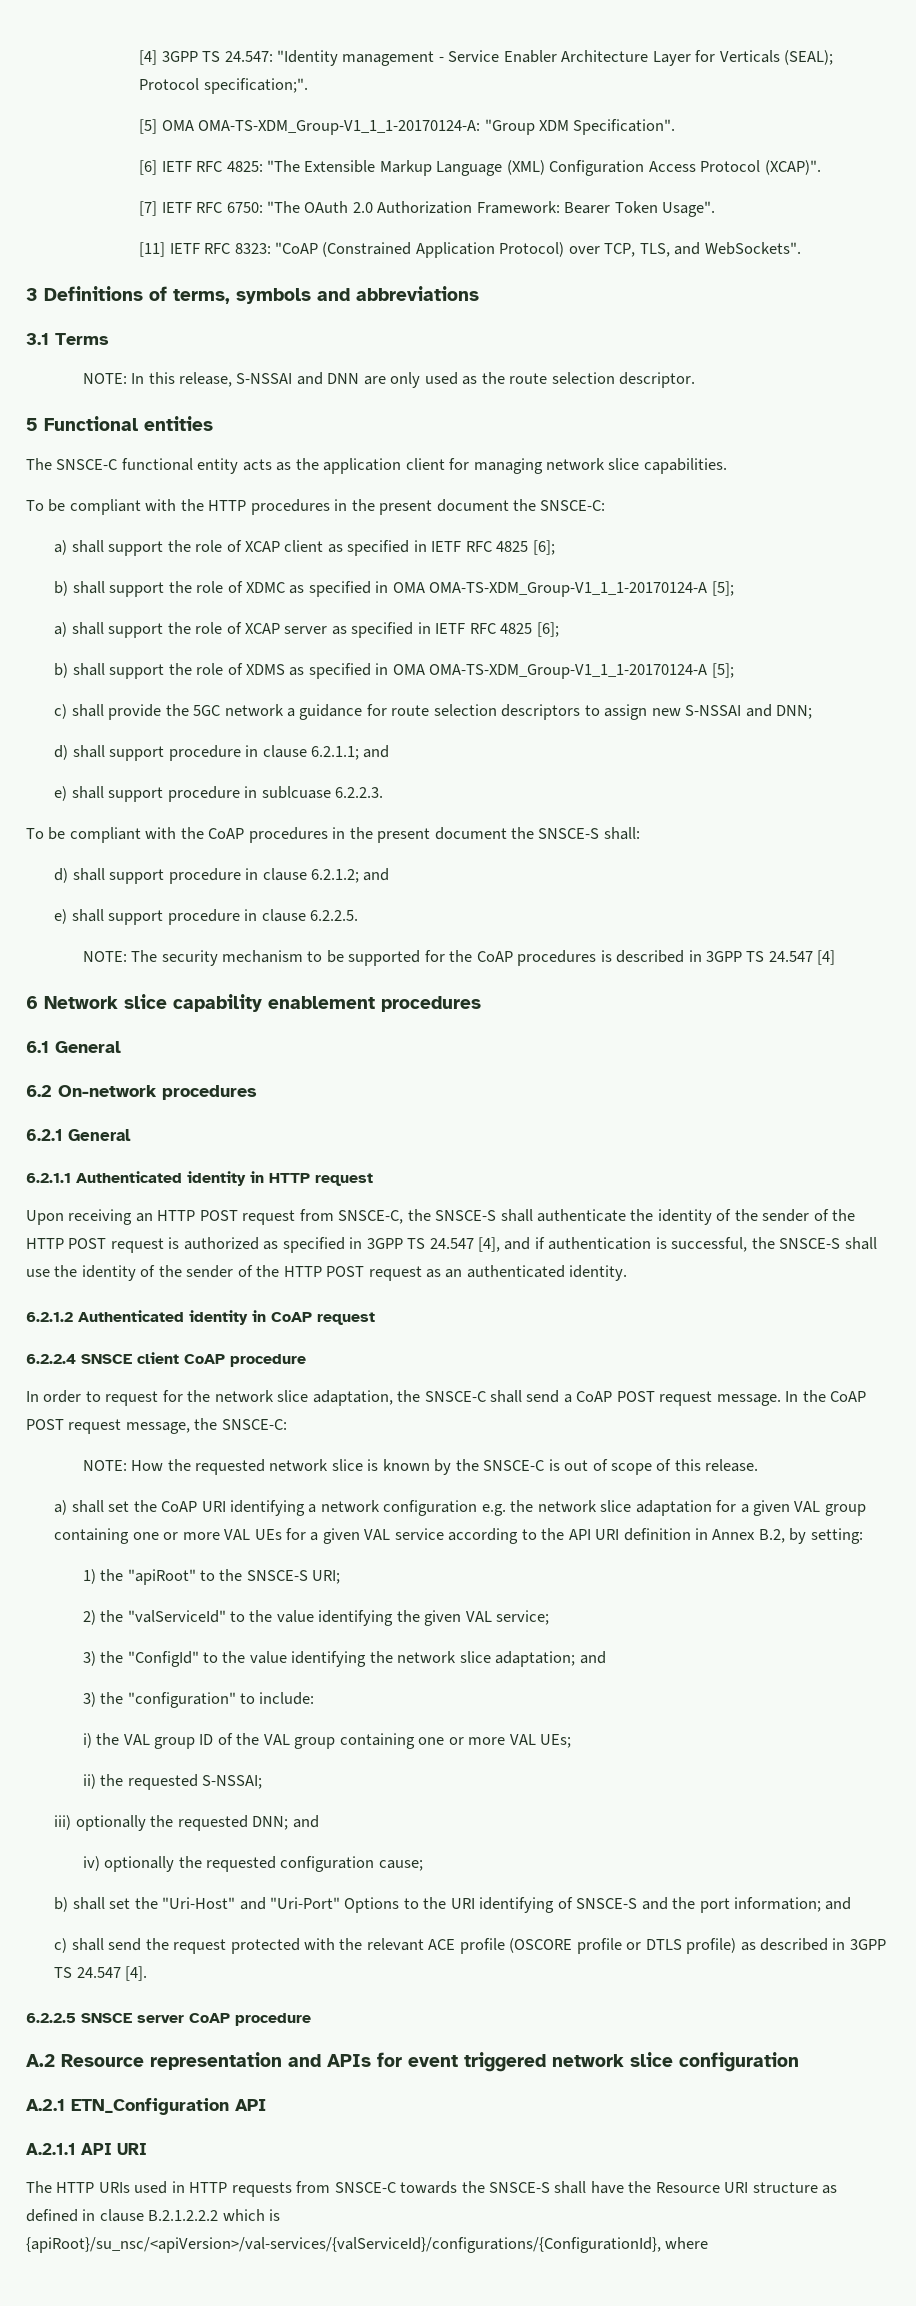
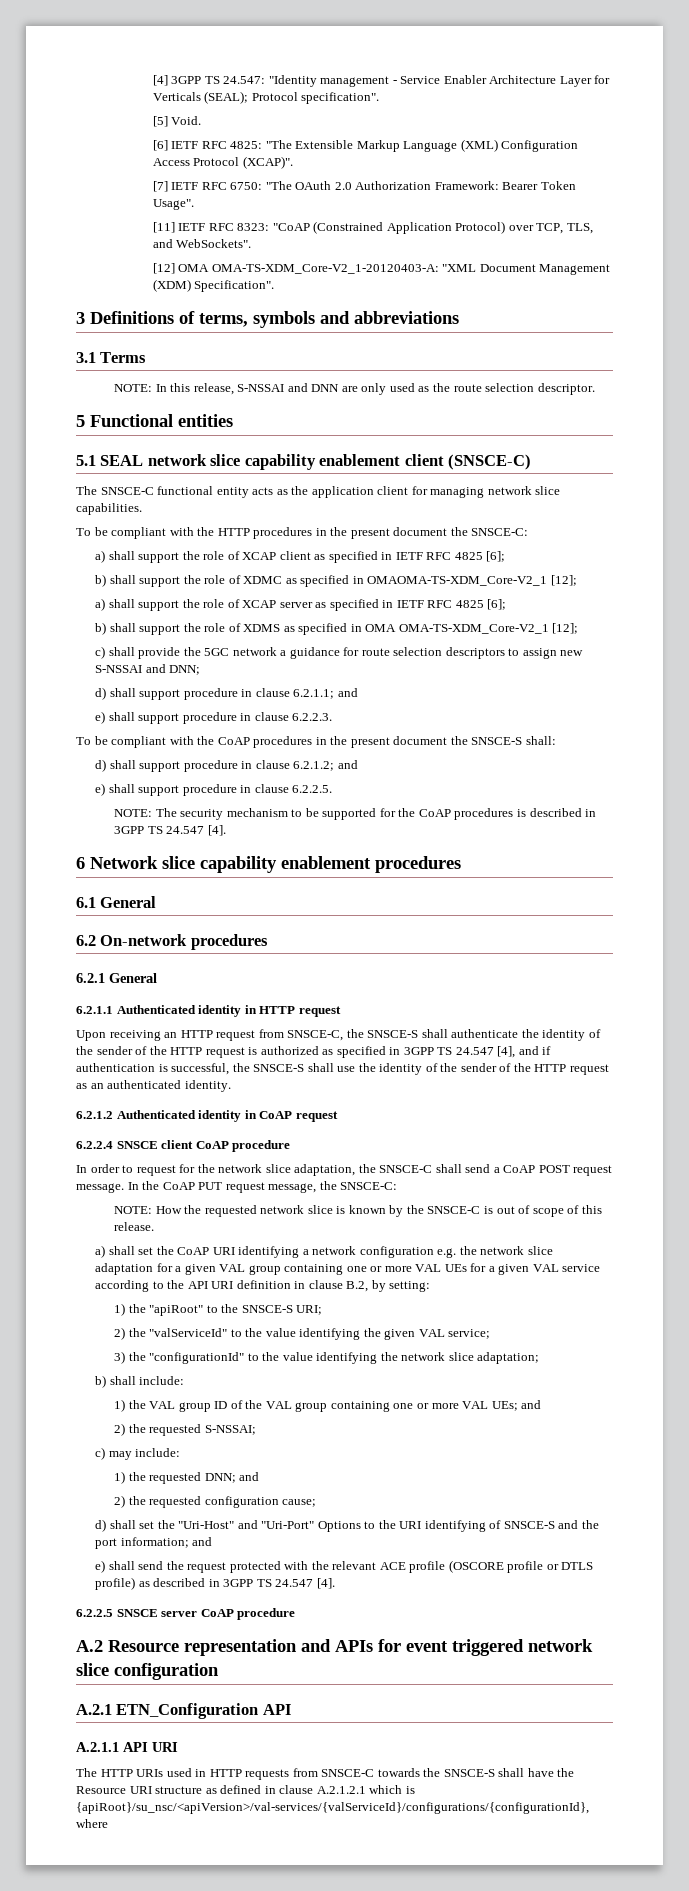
[203,78,308,94] specification;". -> [301,92,380,104] specification".
[161,119,676,135] OMA OMA-TS-XDM_Group-V1_1_1-20170124-A: "Group XDM Specification". -> [171,116,202,125] Void.
(801, 248) none -> [152,263,611,275] [152,279,275,292] // [12] OMA OMA-TS-XDM_Core-V2_1-20120403-A: "XML Document Management (XDM) Specification".
(213, 423) none -> [76,454,532,470] // 5.1 SEAL network slice capability enablement client (SNSCE-C)
[392,581,734,597] OMA OMA-TS-XDM_Group-V1_1_1-20170124-A [5]; -> [367,575,577,586] OMAOMA-TS-XDM_Core-V2_1 [12];
[429,663,734,679] OMA-TS-XDM_Group-V1_1_1-20170124-A [5]; -> [398,623,579,634] OMA-TS-XDM_Core-V2_1 [12];
[261,786,331,799] sublcuase -> [254,712,289,721] clause
[817,950,836,965] [4] -> [207,825,226,836] [4].
[199,1210,238,1221] POST -> (213, 1034) none
[68,1238,107,1249] POST -> (203, 1051) none
[326,1266,365,1277] POST -> (567, 1068) none
[26,1419,64,1430] POST -> [198,1182,223,1190] PUT
[712,1529,756,1540] Annex -> [308,1280,343,1289] clause
[127,1651,199,1667] "ConfigId" -> [149,1352,245,1364] "configurationId"
[579,1651,606,1664] [82,1692,315,1708] [82,1733,92,1748] and // 3) the "configuration" to include: // i) -> [95,1375,185,1388] [114,1399,126,1412] // b) shall include: // 1)
[82,1774,96,1789] // ii) -> [521,1400,542,1409] [114,1423,126,1436] and // 2)
[54,1815,146,1831] iii) optionally -> [95,1447,181,1460] [114,1471,126,1484] c) may include: // 1)
[82,1856,175,1872] iv) optionally -> [114,1495,126,1508] 2)
[54,1897,69,1912] b) -> [95,1519,107,1532] d)
[54,1938,68,1953] c) -> [95,1560,106,1573] e)
[148,2210,219,2221] B.2.1.2.2.2 -> [316,1786,366,1794] A.2.1.2.1
[26,2237,661,2253] {apiRoot}/su_nsc/<apiVersion>/val-services/{valServiceId}/configurations/{ConfigurationId}, -> [76,1802,589,1814] {apiRoot}/su_nsc/<apiVersion>/val-services/{valServiceId}/configurations/{configurationId},

